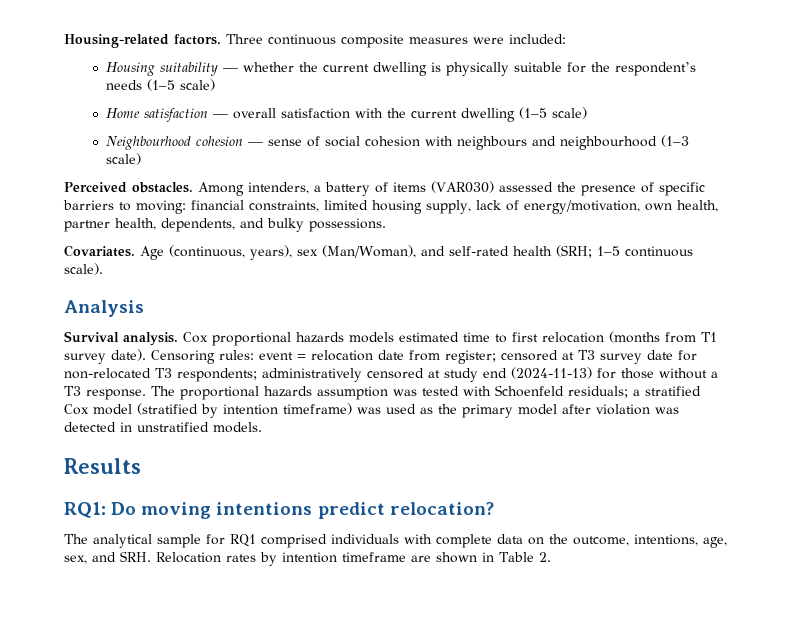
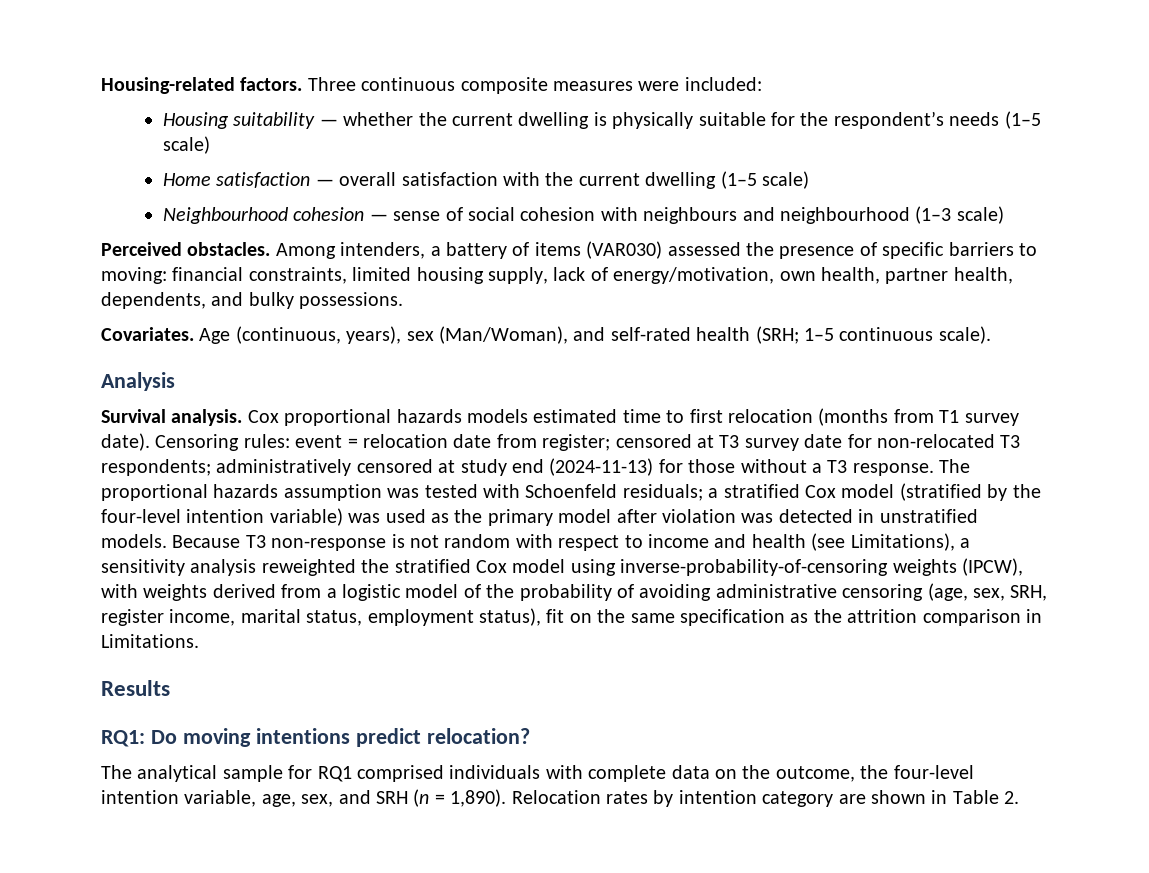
[223,403,352,415] intention timeframe) -> [1012,484,1041,498] [101,508,343,526] the four-level intention variable)
(262, 427) none -> [172,533,970,551] [101,558,1023,576] [101,583,1048,601] [101,608,1042,626] [101,634,199,648] Because T3 non-response is not random with respect to income and health (see Limitations), a sensitivity analysis reweighted the stratified Cox model using inverse-probability-of-censoring weights (IPCW), with weights derived from a logistic model of the probability of avoiding administrative censoring (age, sex, SRH, register income, marital status, employment status), fit on the same specification as the attrition comparison in Limitations.
[634,534,727,548] [64,551,151,564] intentions, age, sex, and SRH. -> [860,765,974,779] [101,789,507,807] the four-level intention variable, age, sex, and SRH (n = 1,890).
[342,552,406,562] timeframe -> [762,791,834,807] category

